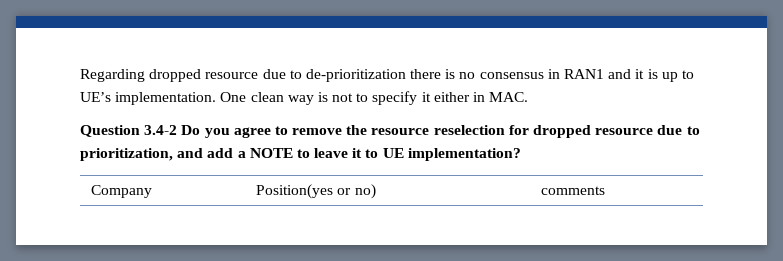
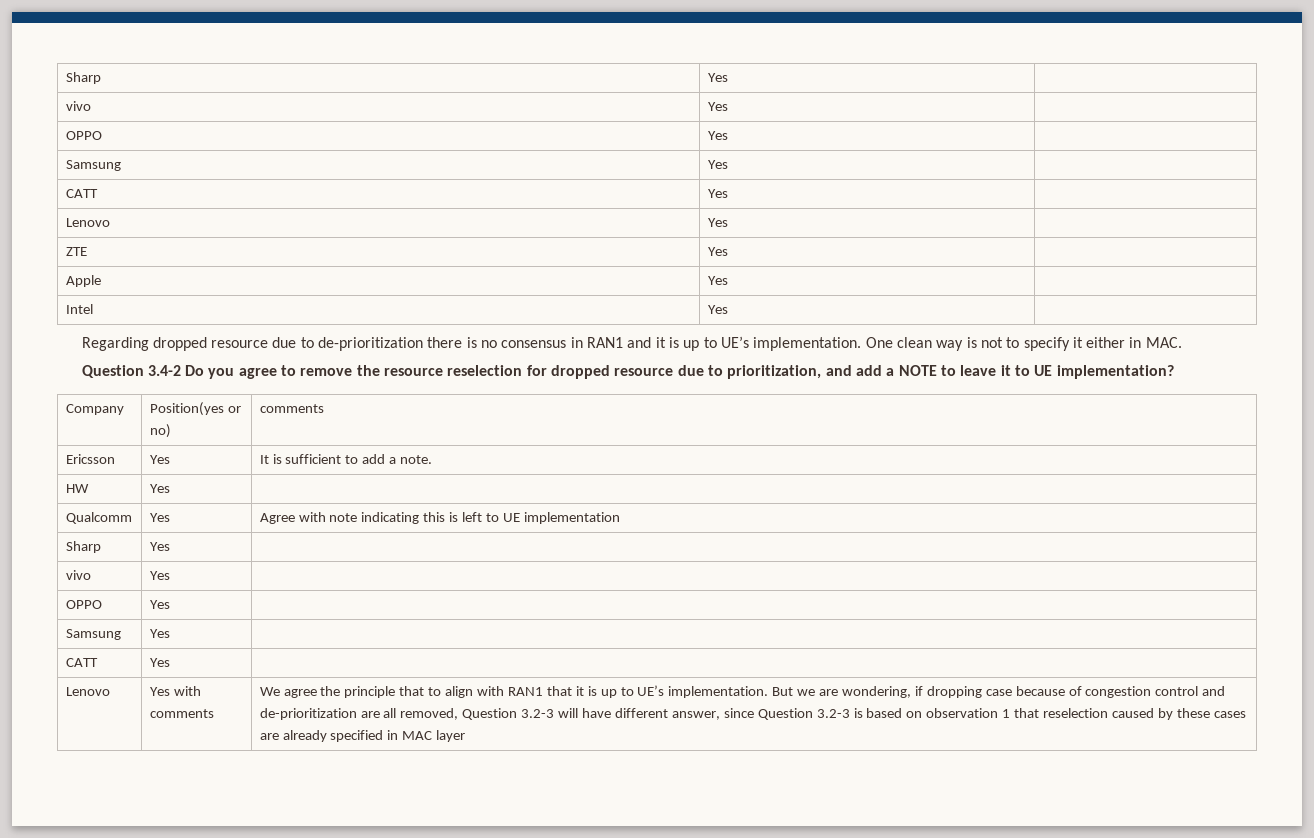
(80, 75) none -> [65,72,101,84] [707,73,728,82] [65,101,91,111] [707,102,728,111] [65,131,102,140] [707,131,728,140] [65,160,121,171] [707,160,728,169] [65,189,98,198] [707,189,728,198] [65,218,110,227] [707,218,728,227] [65,247,87,256] [707,247,728,256] [65,275,101,287] [707,276,728,285] [65,304,93,314] [707,305,728,314] Sharp | Yes | // vivo | Yes | // OPPO | Yes | // Samsung | Yes | // CATT | Yes | // Lenovo | Yes | // ZTE | Yes | // Apple | Yes | // Intel | Yes | //
(606, 190) none -> [65,454,115,464] [149,455,170,464] [259,454,433,464] [65,484,89,493] [149,484,170,493] [65,512,132,524] [149,513,170,522] [259,512,620,524] [65,541,101,553] [149,542,170,551] [65,570,91,580] [149,571,170,580] [65,600,102,609] [149,600,170,609] [65,629,121,640] [149,629,170,638] [65,658,98,667] [149,658,170,667] [65,687,110,696] [149,686,201,696] [149,709,214,718] [259,685,1226,698] [259,708,1246,720] [259,730,466,742] // Ericsson | Yes | It is sufficient to add a note. // HW | Yes | // Qualcomm | Yes | Agree with note indicating this is left to UE implementation // Sharp | Yes | // vivo | Yes | // OPPO | Yes | // Samsung | Yes | // CATT | Yes | // Lenovo | Yes with comments | We agree the principle that to align with RAN1 that it is up to UE’s implementation. But we are wondering, if dropping case because of congestion control and de-prioritization are all removed, Question 3.2-3 will have different answer, since Question 3.2-3 is based on observation 1 that reselection caused by these cases are already specified in MAC layer

